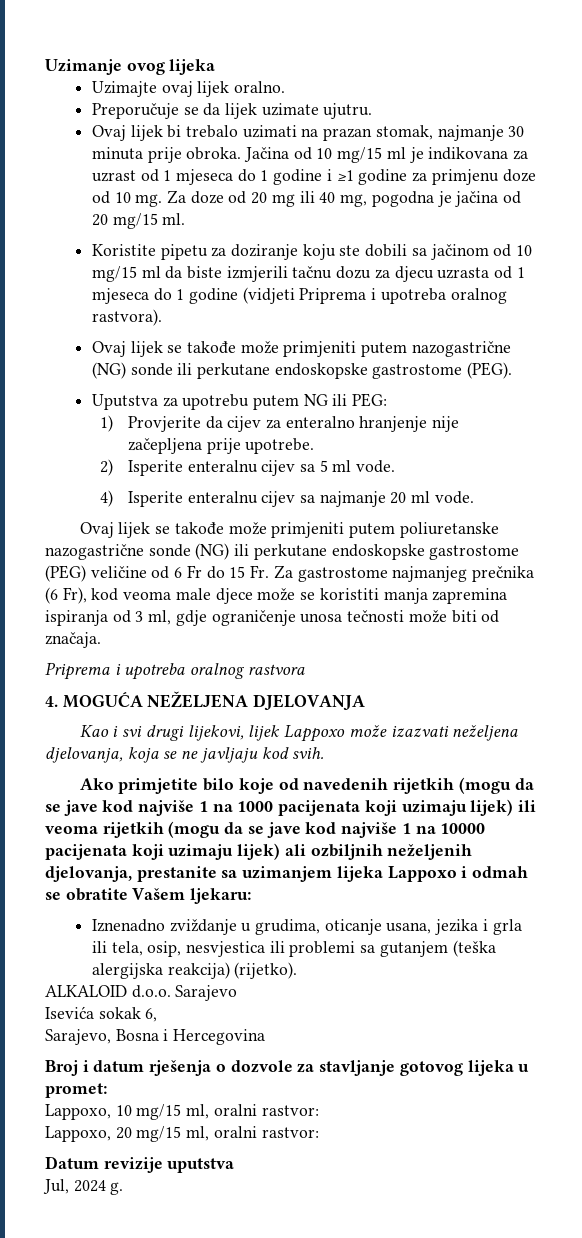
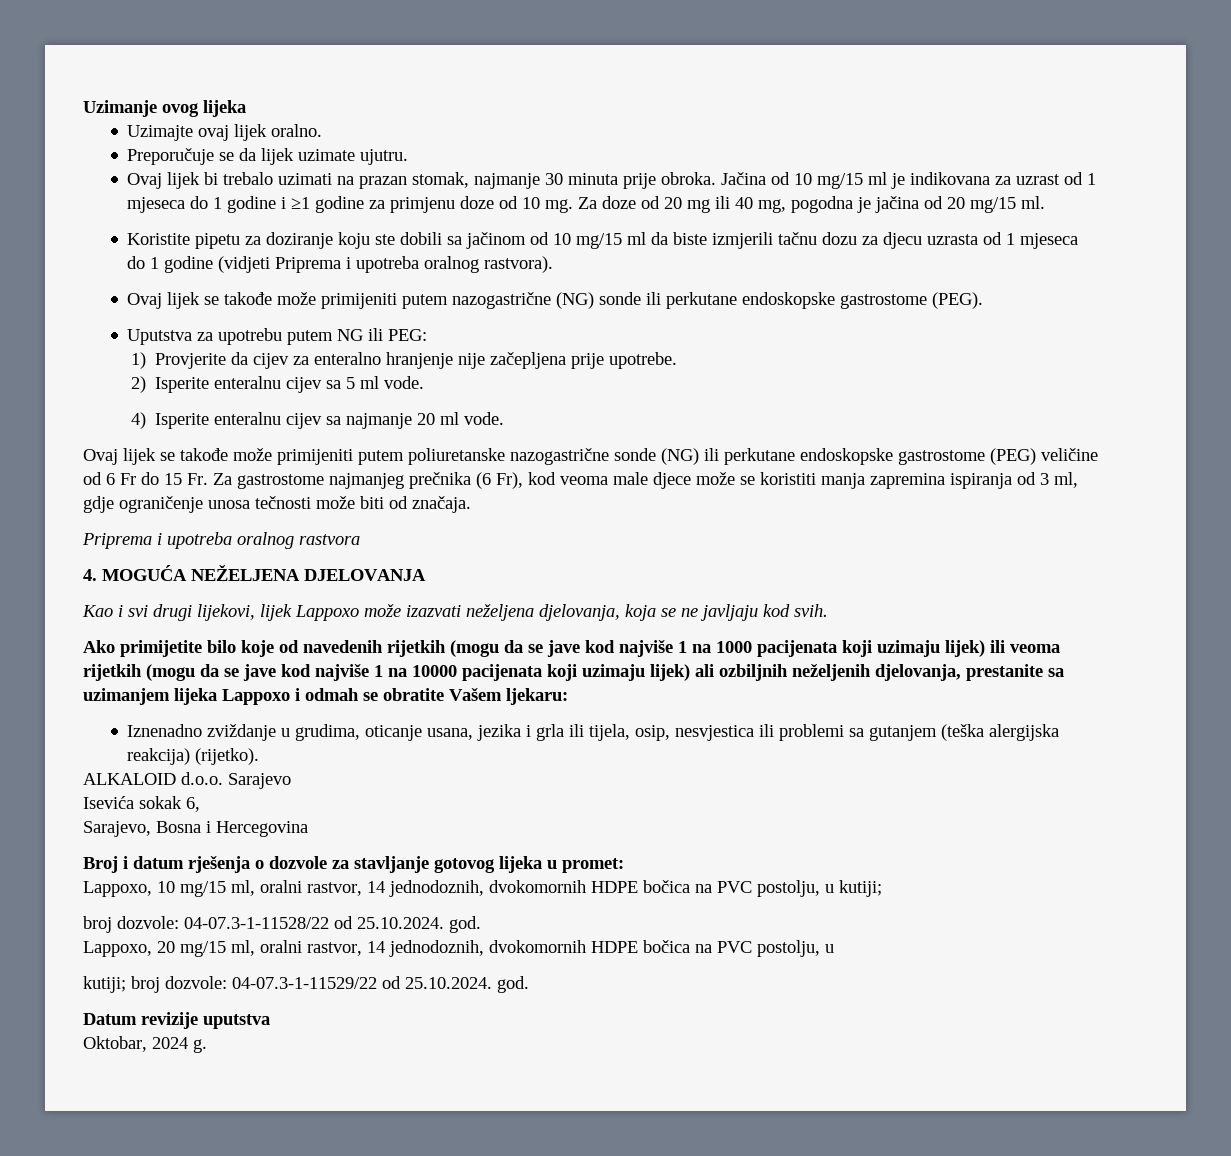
[283,341,357,357] primjeniti -> [321,293,398,309] primijeniti
[271,522,345,538] primjeniti -> [277,449,353,465] primijeniti
[118,778,199,794] primjetite -> [120,640,202,657] primijetite
[111,941,143,956] tela, -> [589,724,631,741] tijela,
[261,1105,319,1116] rastvor: -> [307,880,882,897] [83,916,481,933] rastvor, 14 jednodoznih, dvokomornih HDPE bočica na PVC postolju, u kutiji; // broj dozvole: 04-07.3-1-11528/22 od 25.10.2024. god.
[261,1127,319,1138] rastvor: -> [307,940,834,957] [83,976,529,993] rastvor, 14 jednodoznih, dvokomornih HDPE bočica na PVC postolju, u // kutiji; broj dozvole: 04-07.3-1-11529/22 od 25.10.2024. god.
[43,1179,69,1194] Jul, -> [83,1036,147,1052] Oktobar,

